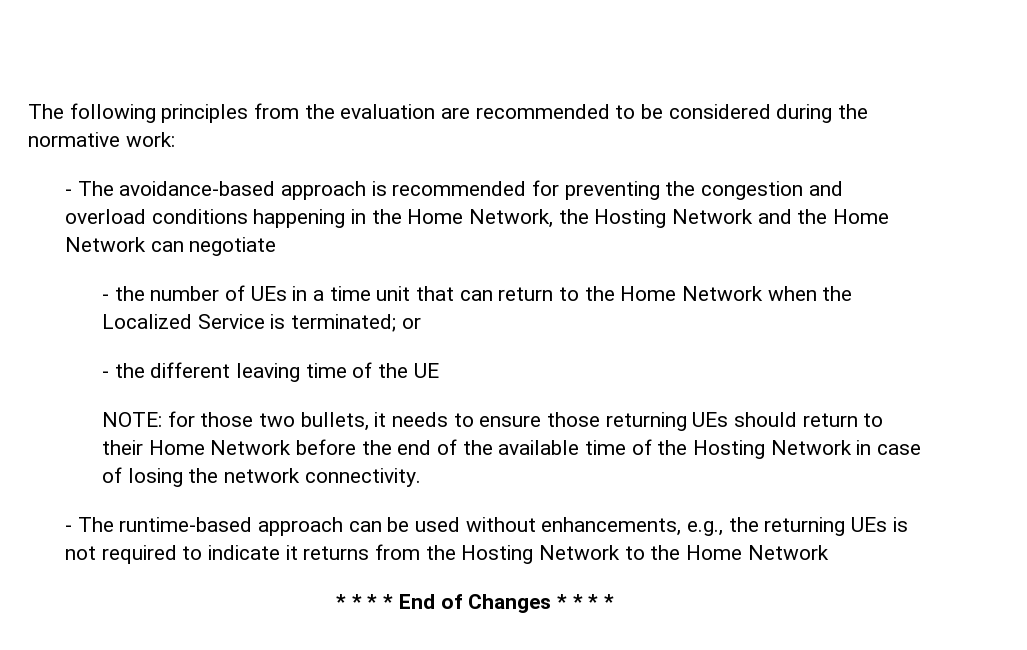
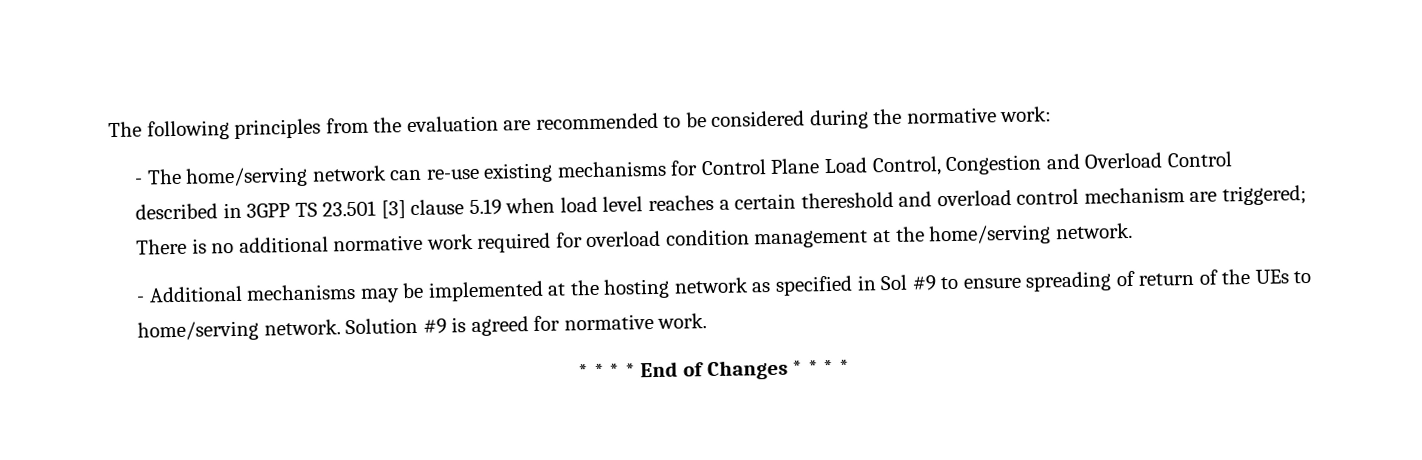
[119,180,843,200] [65,209,890,228] [65,237,277,256] [102,285,853,301] [102,314,421,332] [102,362,439,382] [102,411,884,431] [102,439,922,459] [102,467,421,487] [65,517,908,536] [65,544,829,564] avoidance-based approach is recommended for preventing the congestion and overload conditions happening in the Home Network, the Hosting Network and the Home Network can negotiate // - the number of UEs in a time unit that can return to the Home Network when the Localized Service is terminated; or // - the different leaving time of the UE // NOTE: for those two bullets, it needs to ensure those returning UEs should return to their Home Network before the end of the available time of the Hosting Network in case of losing the network connectivity. // - The runtime-based approach can be used without enhancements, e.g., the returning UEs is not required to indicate it returns from the Hosting Network to the Home Network -> [185,151,1233,188] [135,185,1307,220] [136,222,1133,255] [137,268,1312,303] [137,313,708,342] home/serving network can re-use existing mechanisms for Control Plane Load Control, Congestion and Overload Control described in 3GPP TS 23.501 [3] clause 5.19 when load level reaches a certain thereshold and overload control mechanism are triggered; There is no additional normative work required for overload condition management at the home/serving network. // - Additional mechanisms may be implemented at the hosting network as specified in Sol #9 to ensure spreading of return of the UEs to home/serving network. Solution #9 is agreed for normative work.

